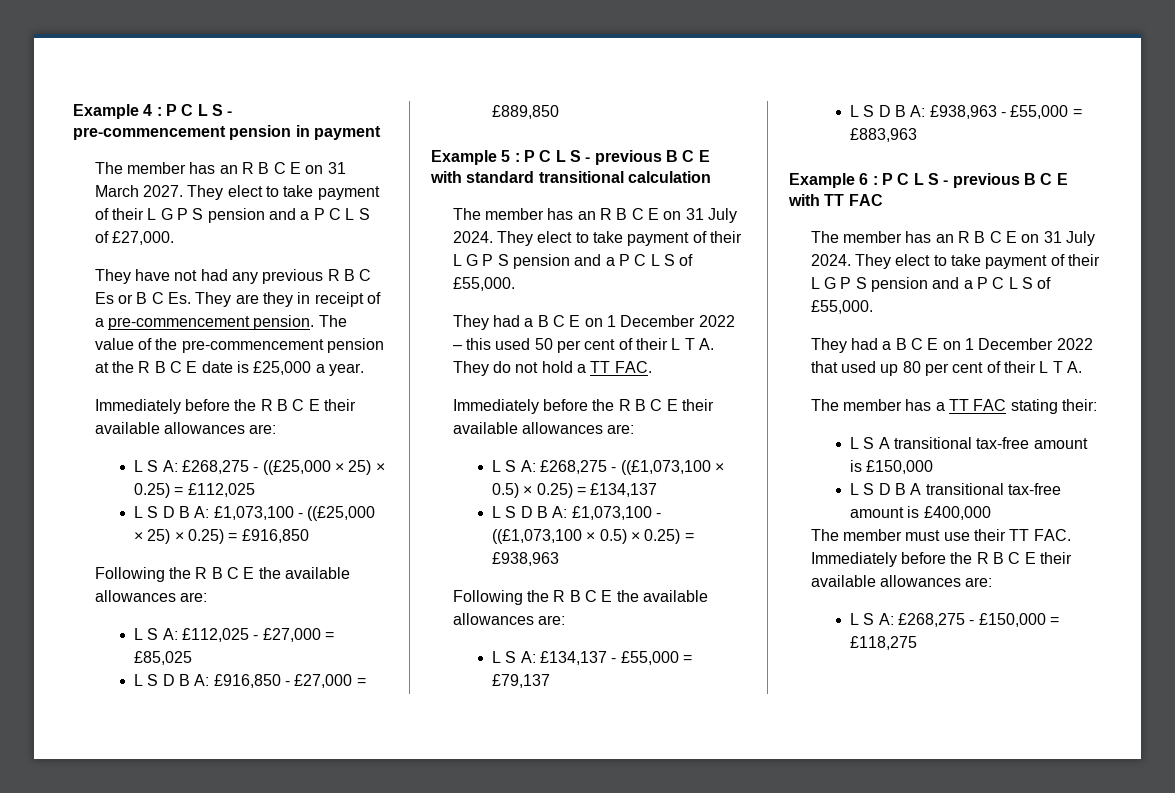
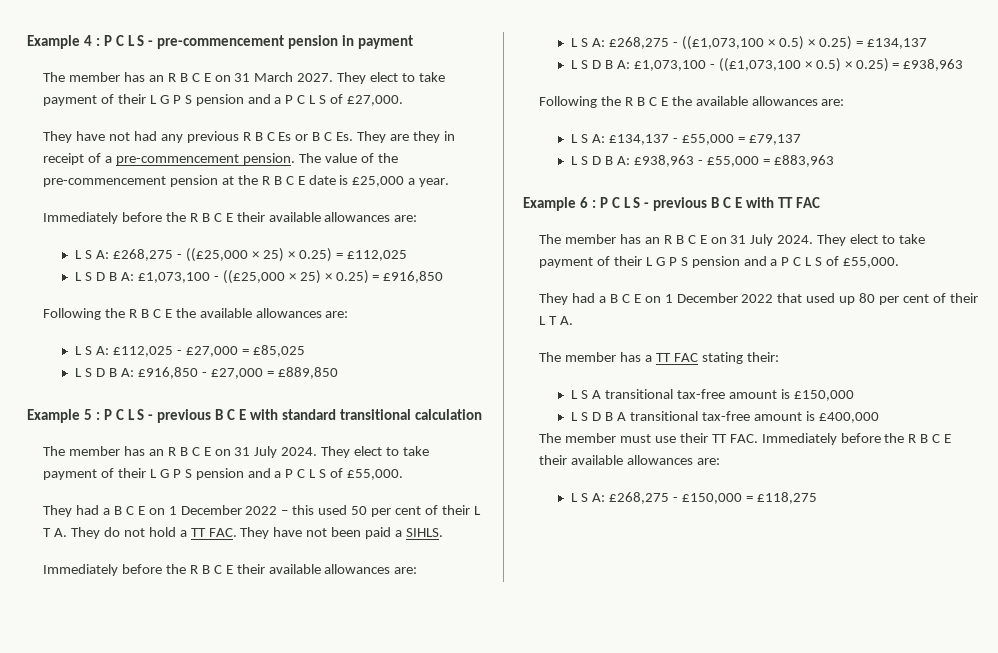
(652, 367) none -> [240,527,443,539] They have not been paid a SIHLS.

